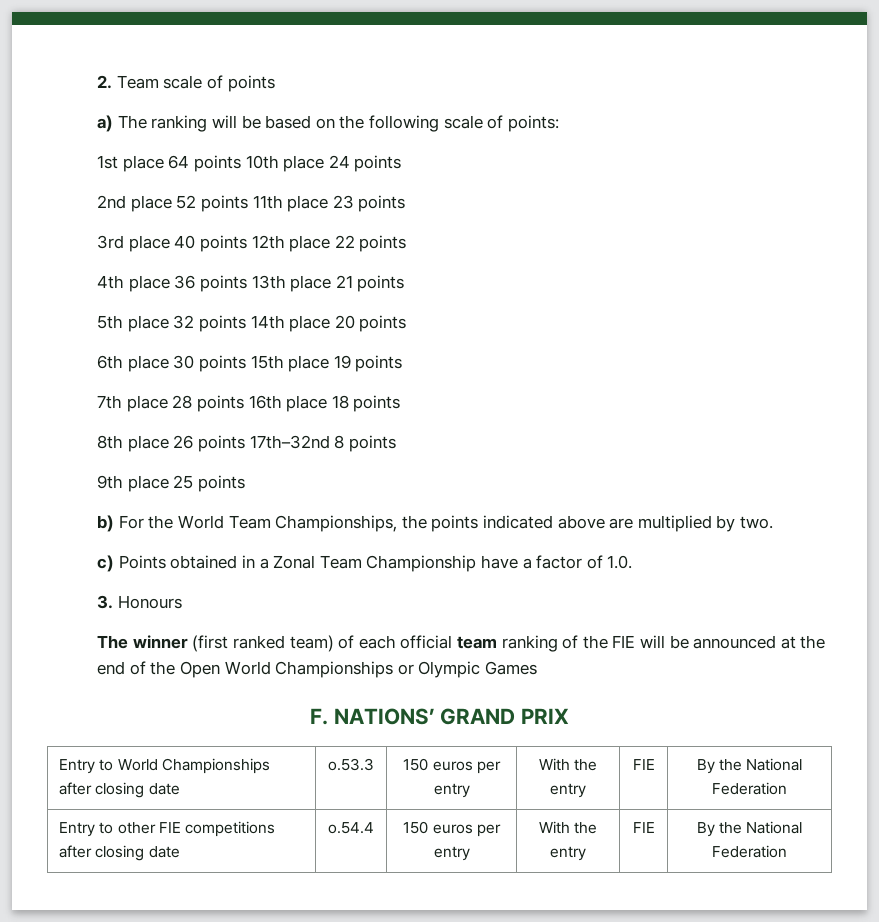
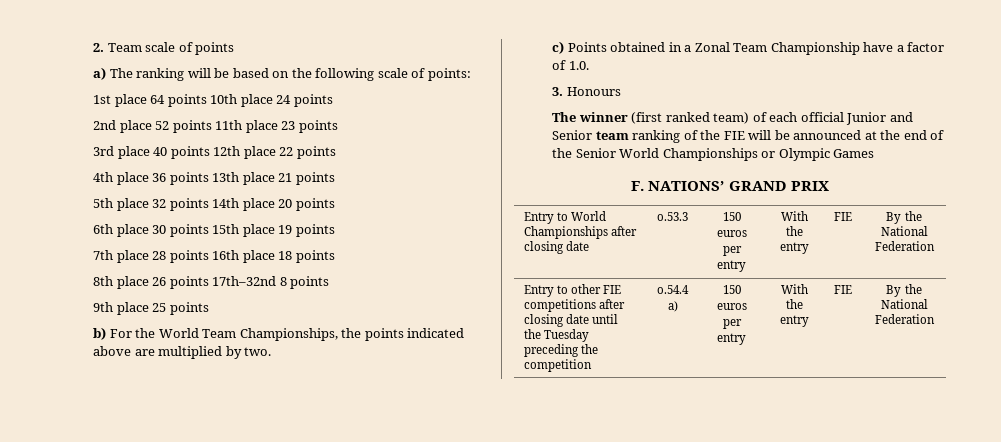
(453, 642) none -> [846,112,913,125] [552,130,593,140] Junior and Senior
[180,661,221,678] Open -> [575,148,616,158] Senior
(180, 852) none -> [591,314,618,324] [523,329,589,342] [523,344,598,357] [523,359,592,372] until the Tuesday preceding the competition
(374, 828) none -> [667,301,678,312] a)

